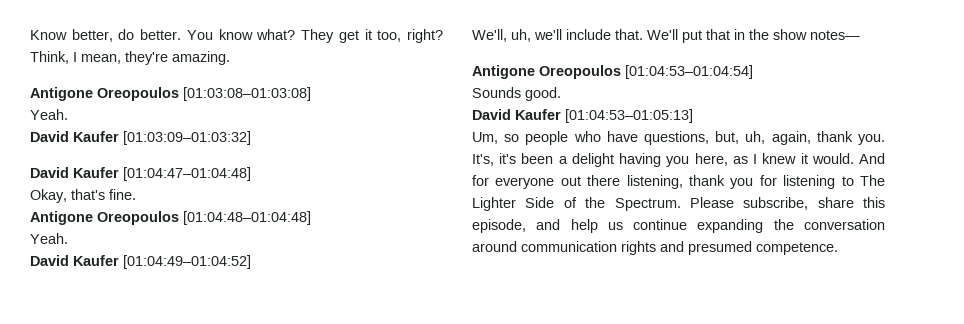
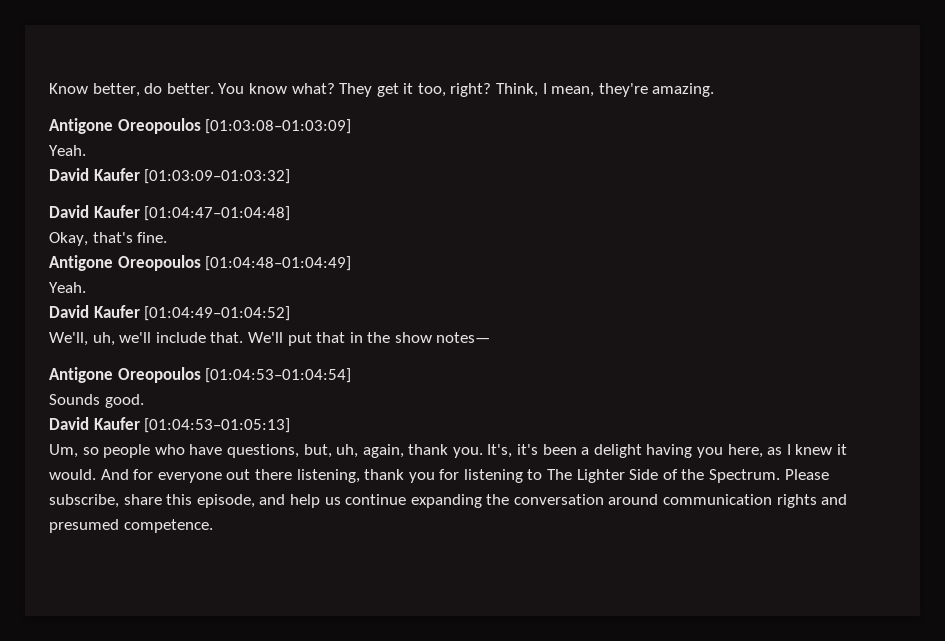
[183,87,311,101] [01:03:08–01:03:08] -> [205,119,352,134] [01:03:08–01:03:09]
[183,211,311,225] [01:04:48–01:04:48] -> [205,256,352,271] [01:04:48–01:04:49]

